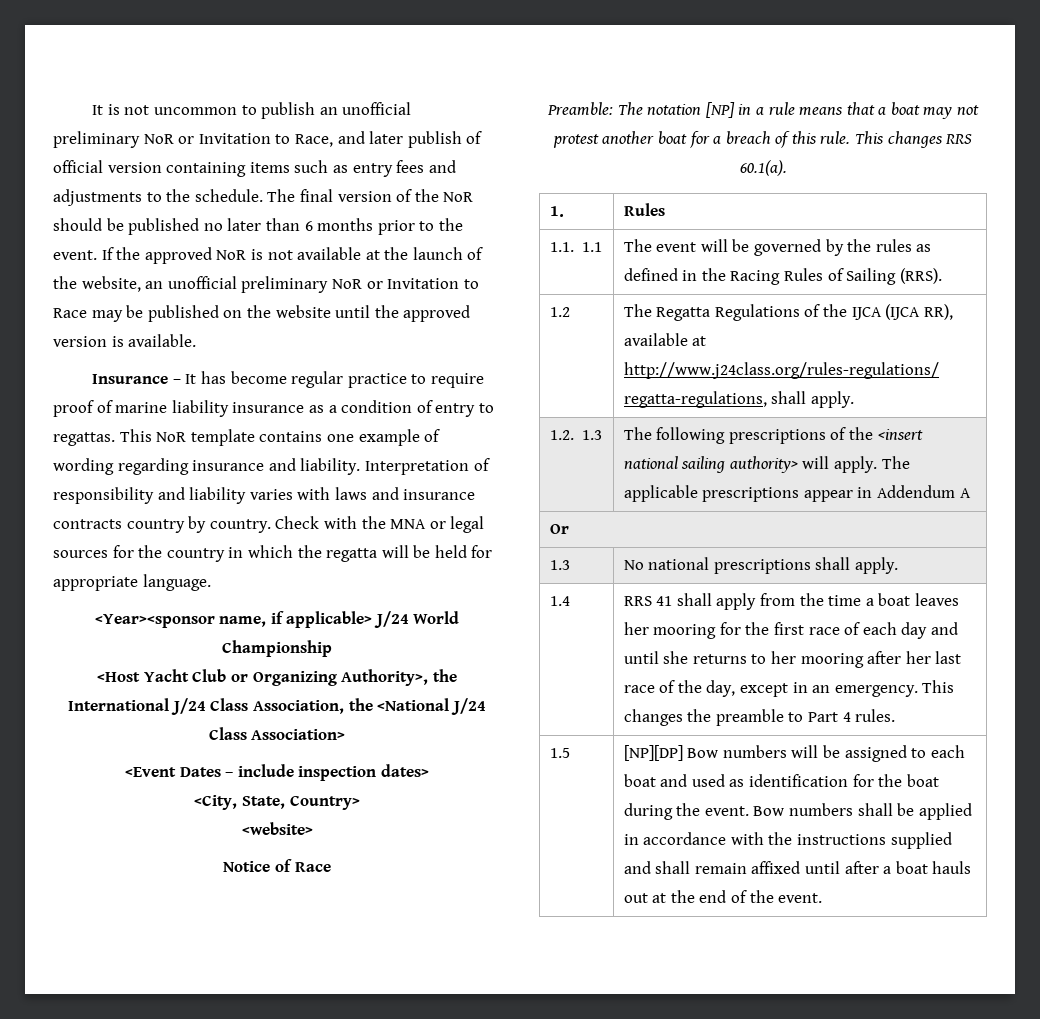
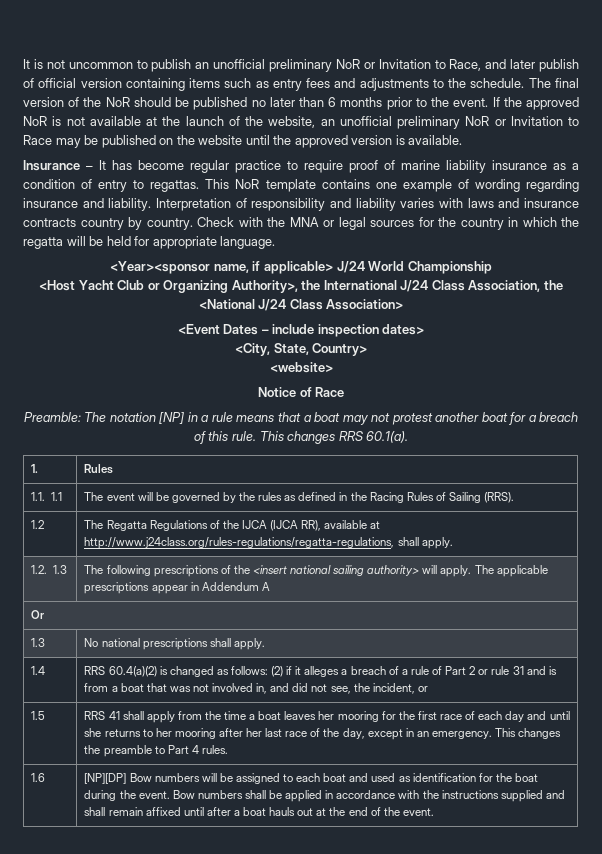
(570, 601) none -> [84,666,557,677] [84,683,428,694] [31,711,46,720] | RRS 60.4(a)(2) is changed as follows: (2) if it alleges a breach of a rule of Part 2 or rule 31 and is from a boat that was not involved in, and did not see, the incident, or // 1.5
[549,748,570,758] 1.5 -> [31,773,46,782] 1.6

